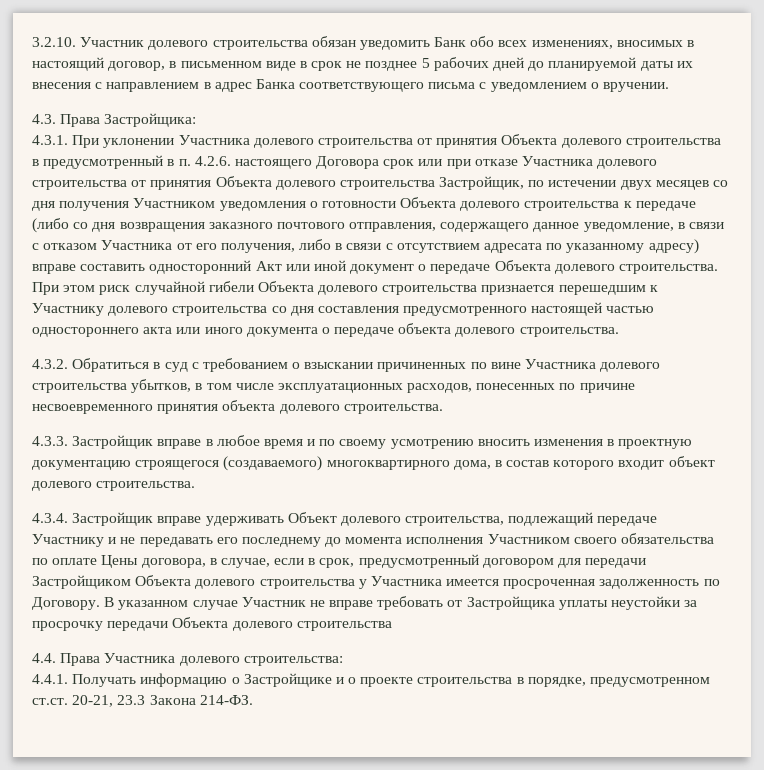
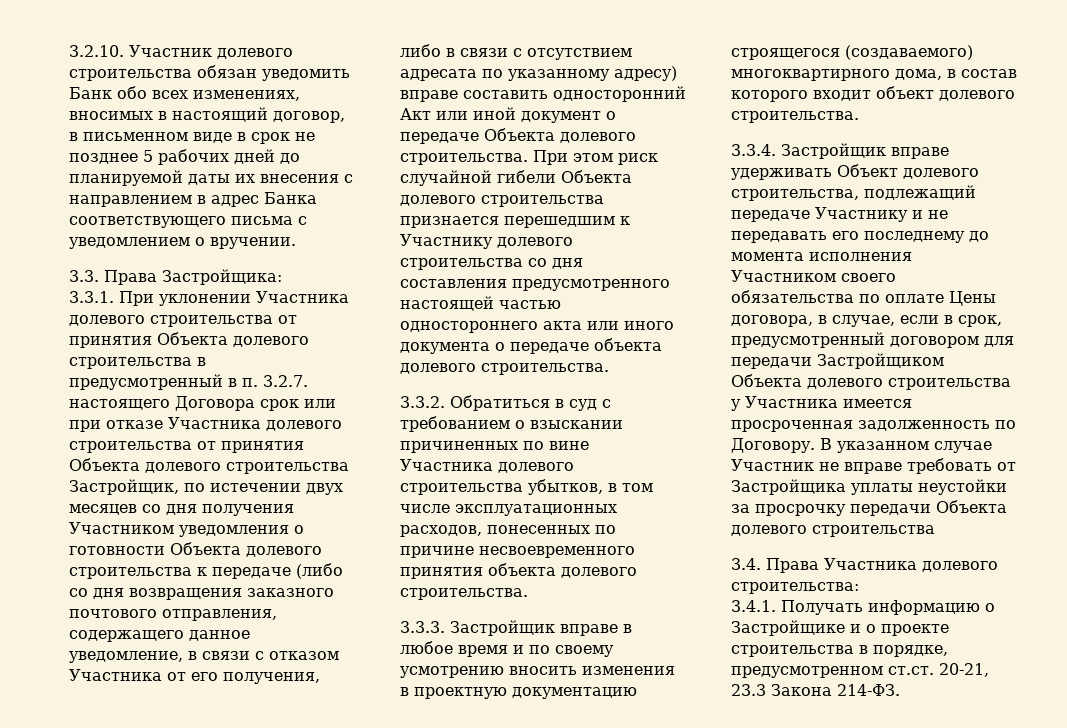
[32,114,56,124] 4.3. -> [69,270,99,282] 3.3.
[32,135,68,145] 4.3.1. -> [69,291,114,303] 3.3.1.
[194,156,231,166] 4.2.6. -> [263,375,308,387] 3.2.7.
[32,359,68,369] 4.3.2. -> [400,396,445,408] 3.3.2.
[32,436,68,446] 4.3.3. -> [400,621,445,633] 3.3.3.
[32,513,68,523] 4.3.4. -> [731,144,776,156] 3.3.4.
[32,653,56,663] 4.4. -> [731,558,761,570] 3.4.
[32,674,68,684] 4.4.1. -> [731,600,776,612] 3.4.1.

